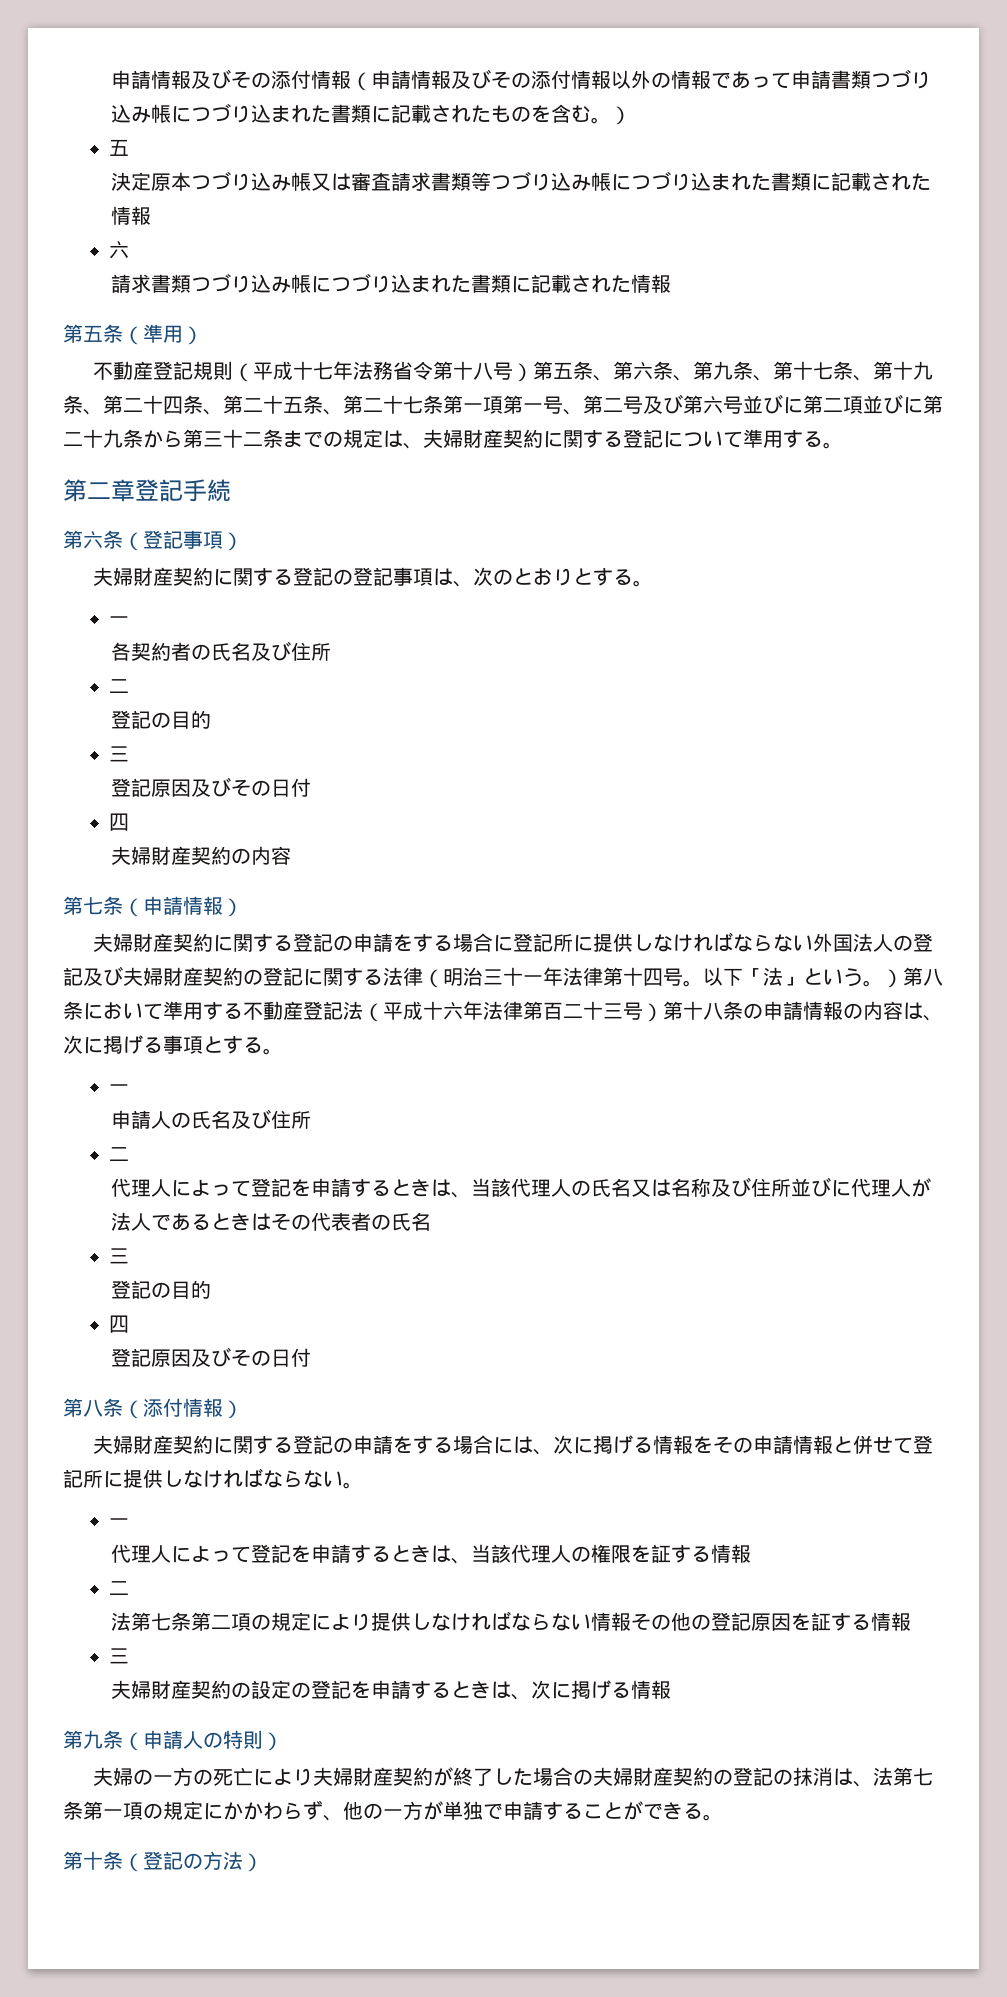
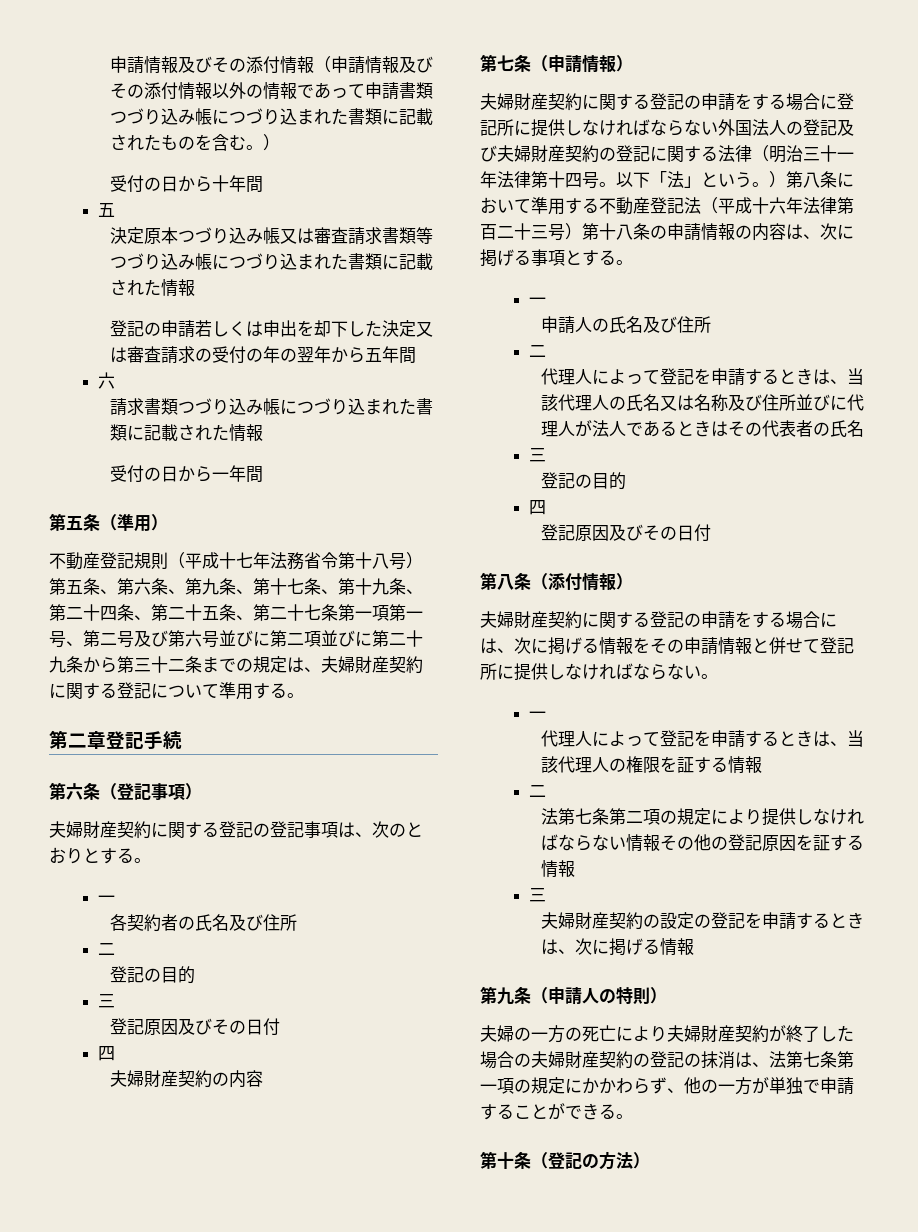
(632, 115) none -> [109,175,263,193] // 受付の日から十年間
(152, 215) none -> [109,320,433,338] [109,346,416,364] // 登記の申請若しくは申出を却下した決定又は審査請求の受付の年の翌年から五年間
(672, 283) none -> [109,465,263,483] // 受付の日から一年間

